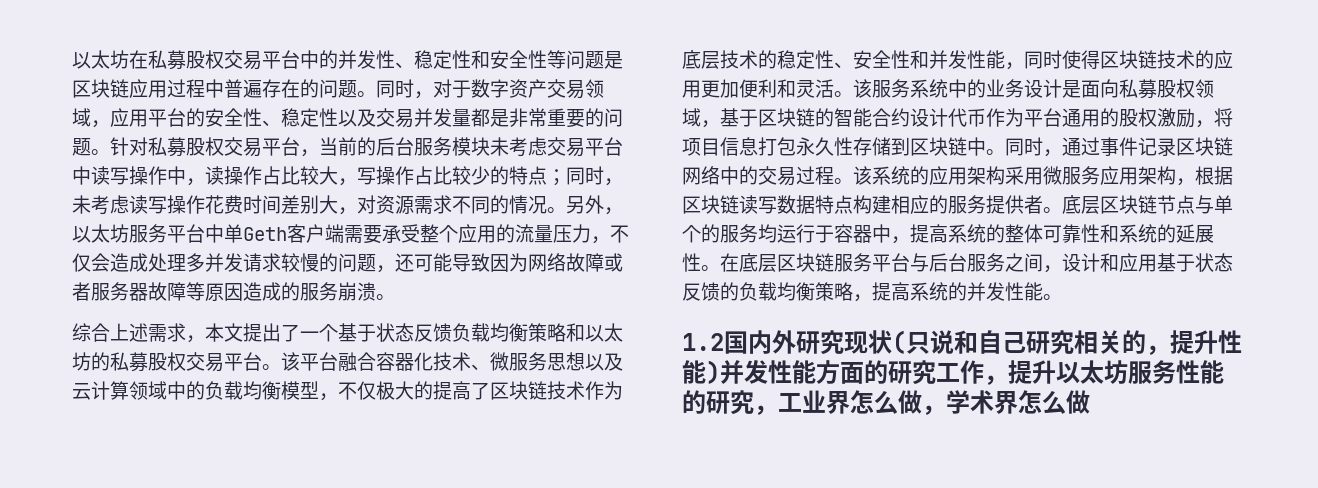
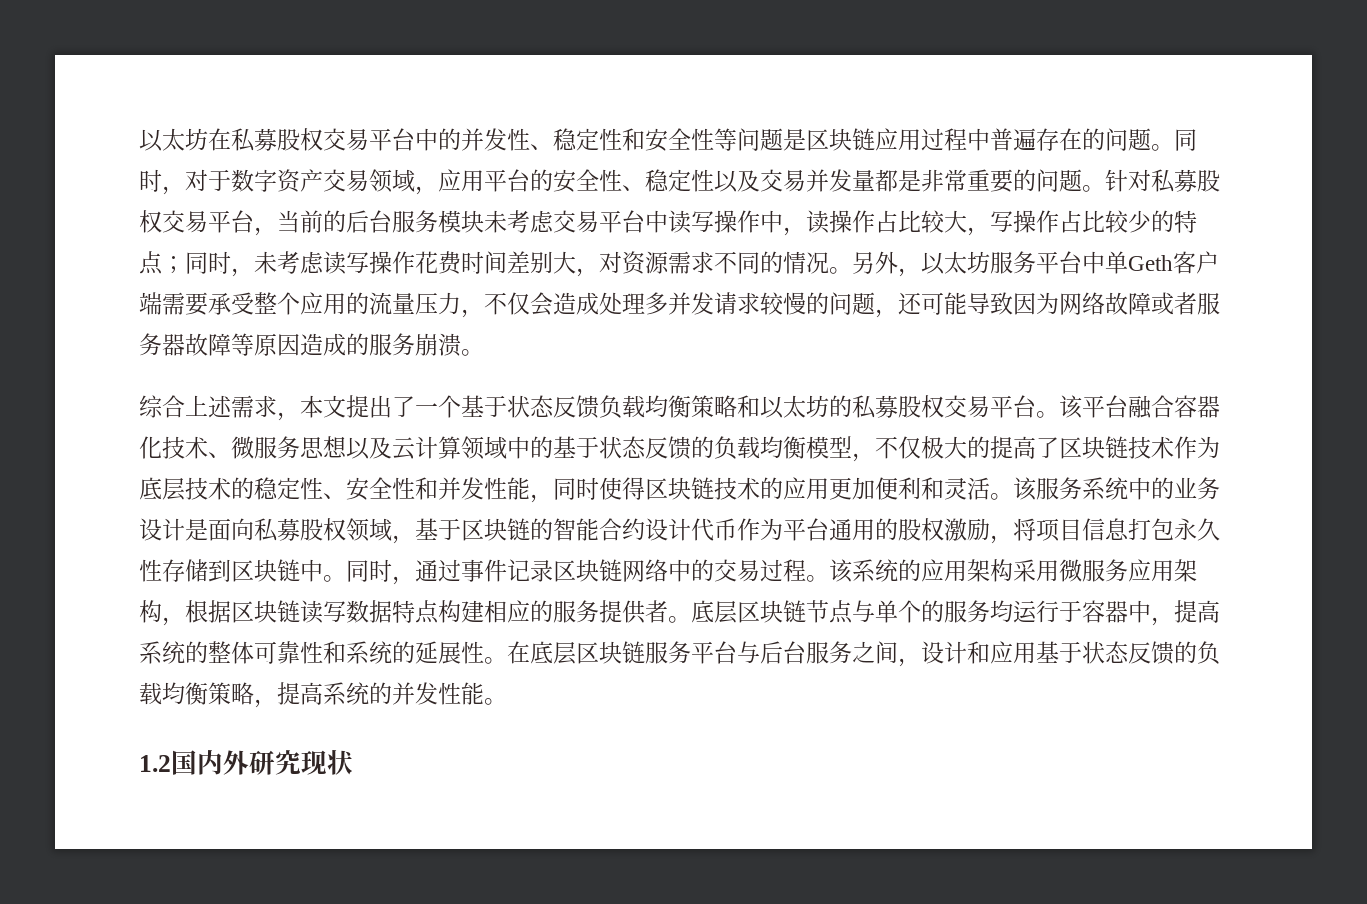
(205, 390) none -> [553,436,714,460] 基于状态反馈的
[892,330,1242,355] [682,360,1224,385] [682,390,1090,415] (只说和自己研究相关的，提升性能)并发性能方面的研究工作，提升以太坊服务性能的研究，工业界怎么做，学术界怎么做 -> (353, 762) none

